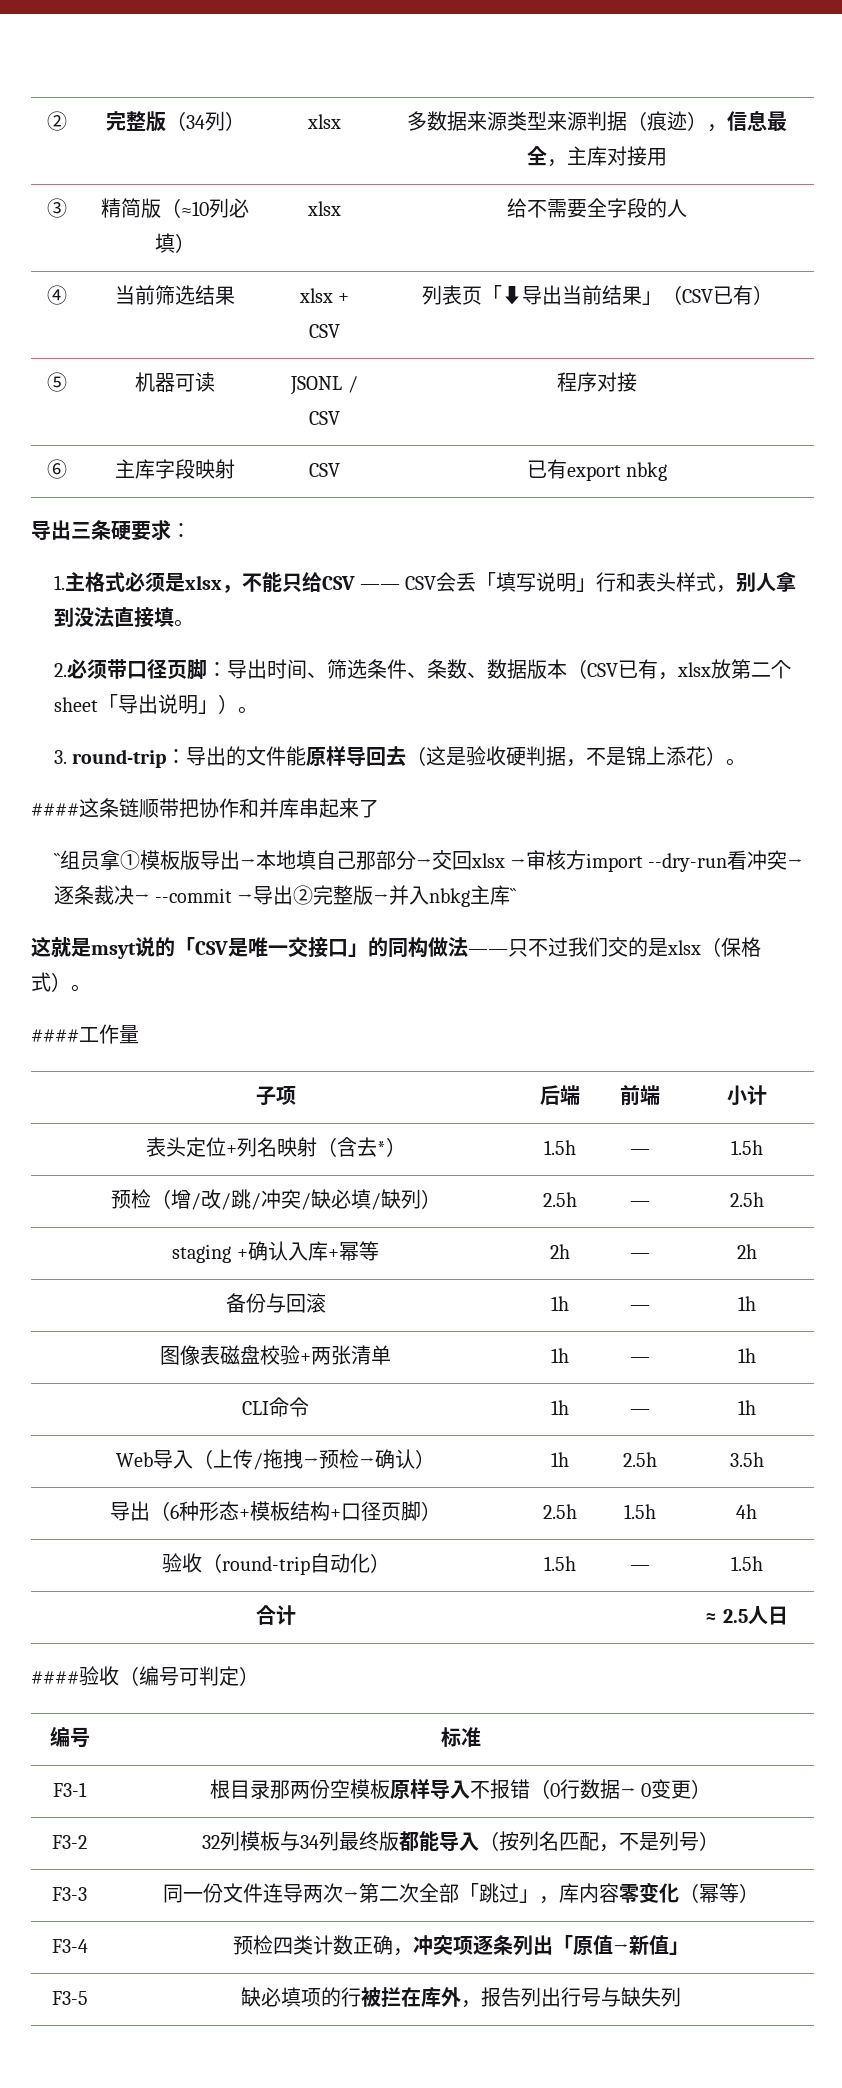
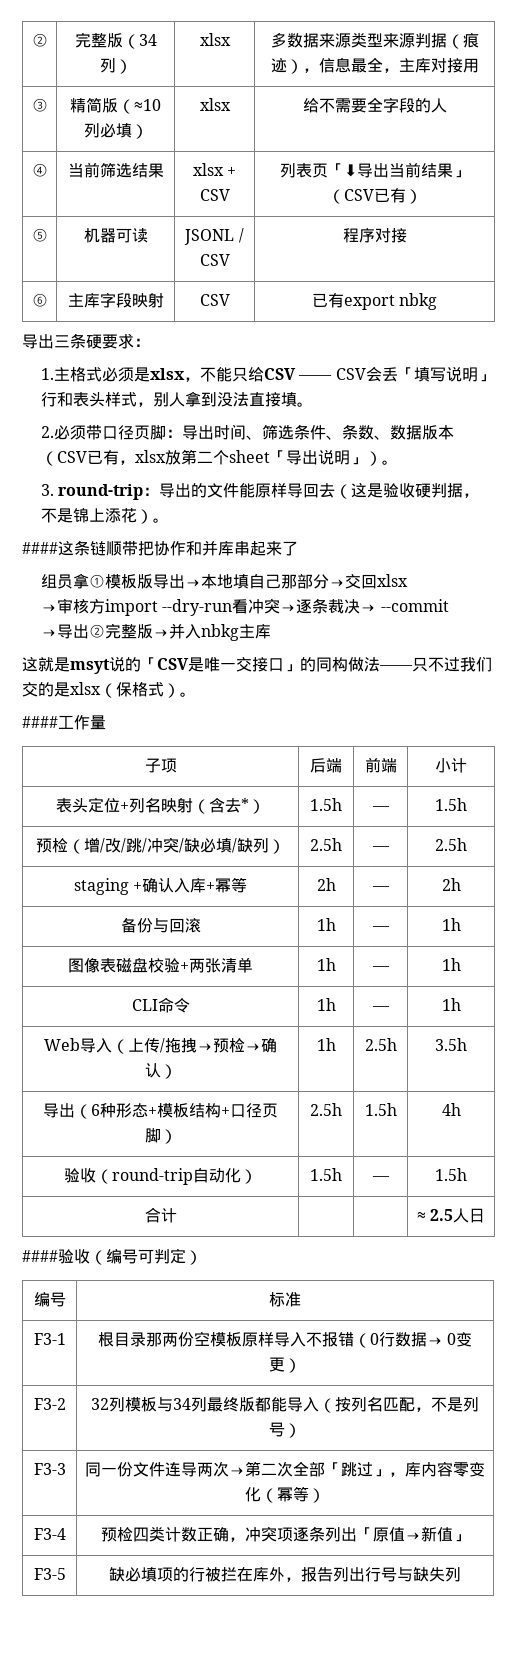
[53,853,61,868] `` -> (298, 548) none
(505, 860) none -> (408, 580) //
(232, 895) none -> (449, 605) //
[510,888,518,903] `` -> (271, 631) none

